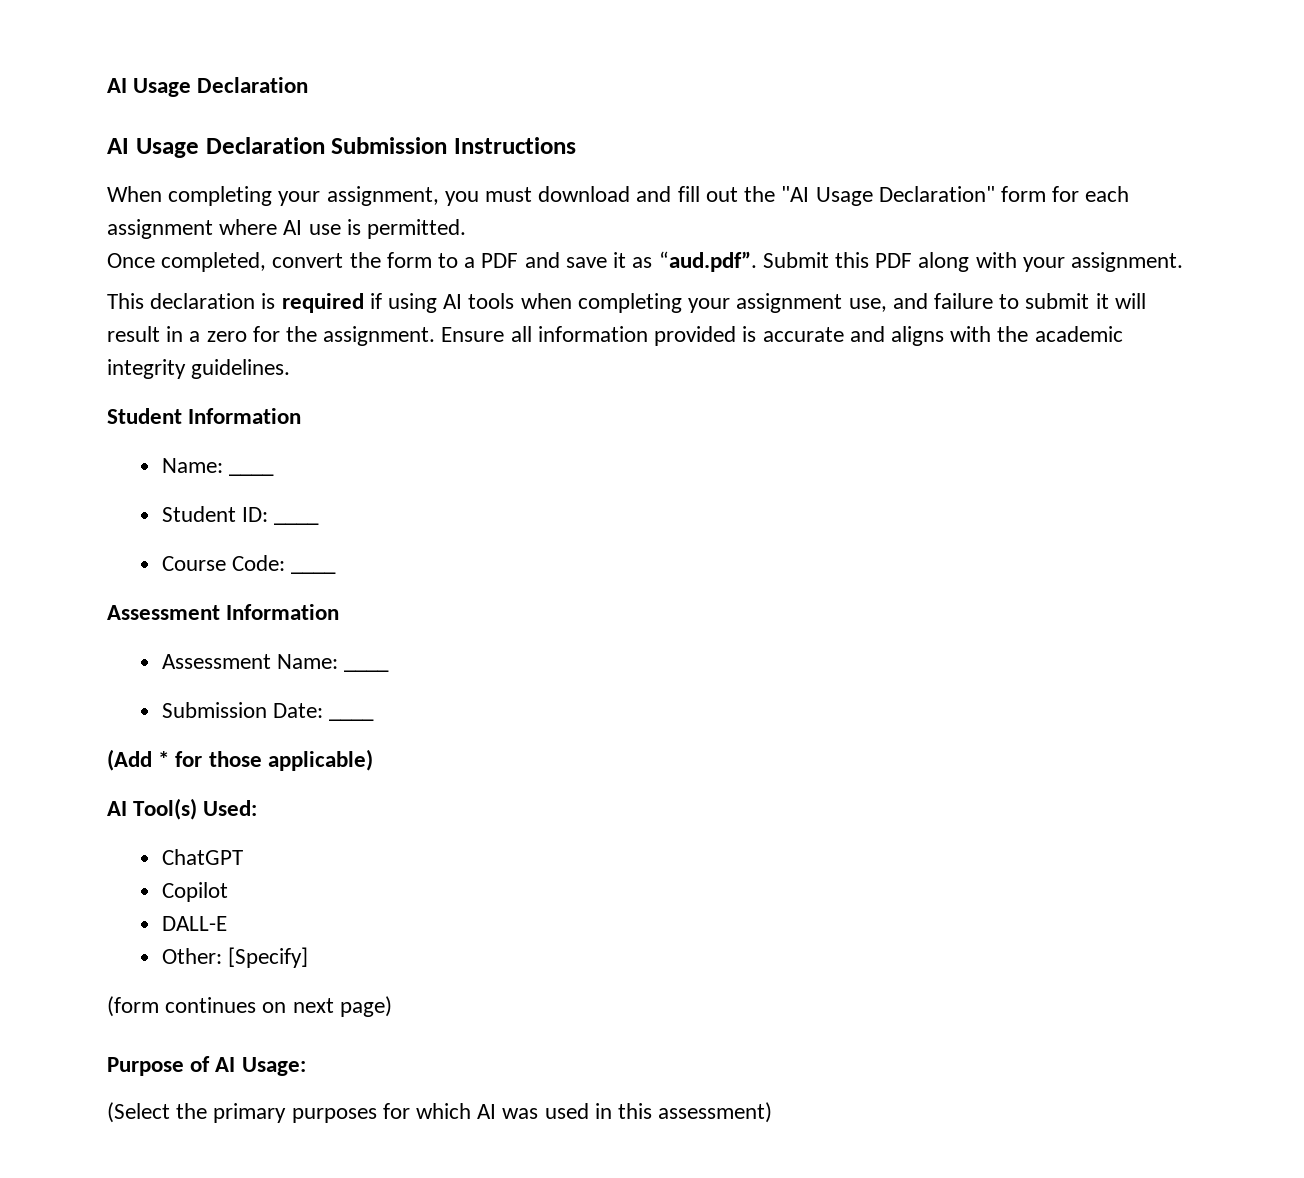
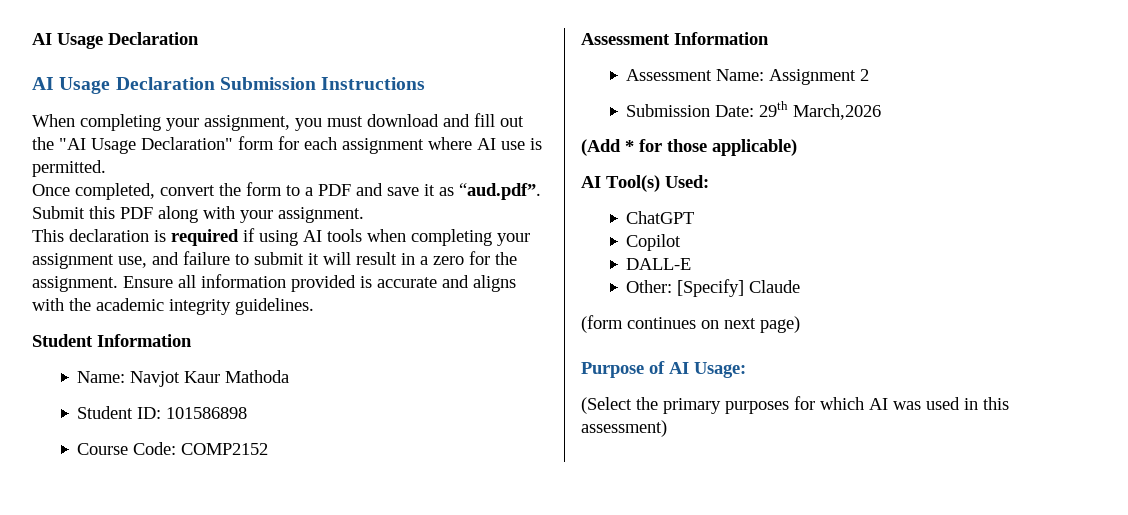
[229,473,275,476] ____ -> [130,370,290,387] Navjot Kaur Mathoda
[274,522,320,525] ____ -> [166,407,248,419] 101586898
[291,571,337,574] ____ -> [181,443,269,455] COMP2152
[344,669,390,672] ____ -> [769,69,870,85] Assignment 2
[329,718,375,721] ____ -> [759,101,882,120] 29th March,2026
(309, 957) none -> [749,280,801,293] Claude

